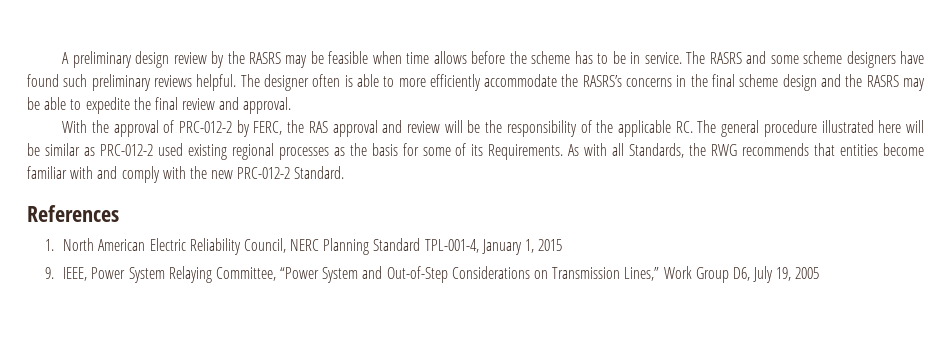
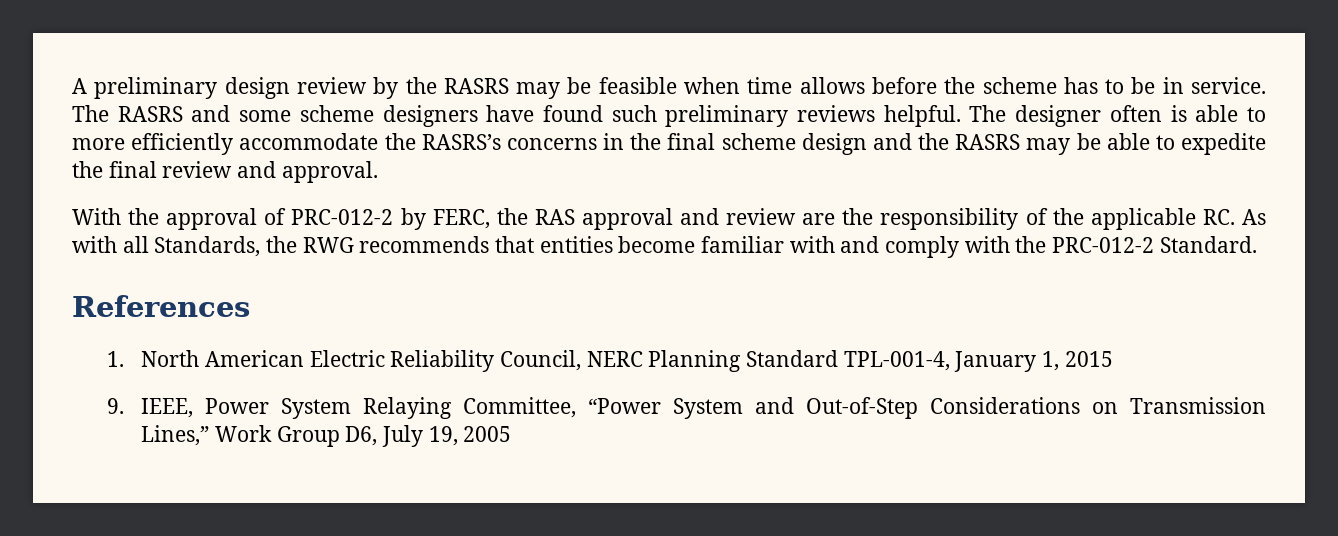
[444,120,481,133] will be -> [802,213,836,225] are
[697,120,924,137] [27,143,564,160] The general procedure illustrated here will be similar as PRC-012-2 used existing regional processes as the basis for some of its Requirements. -> (1235, 217) none
[211,170,234,179] new -> (1047, 244) none

